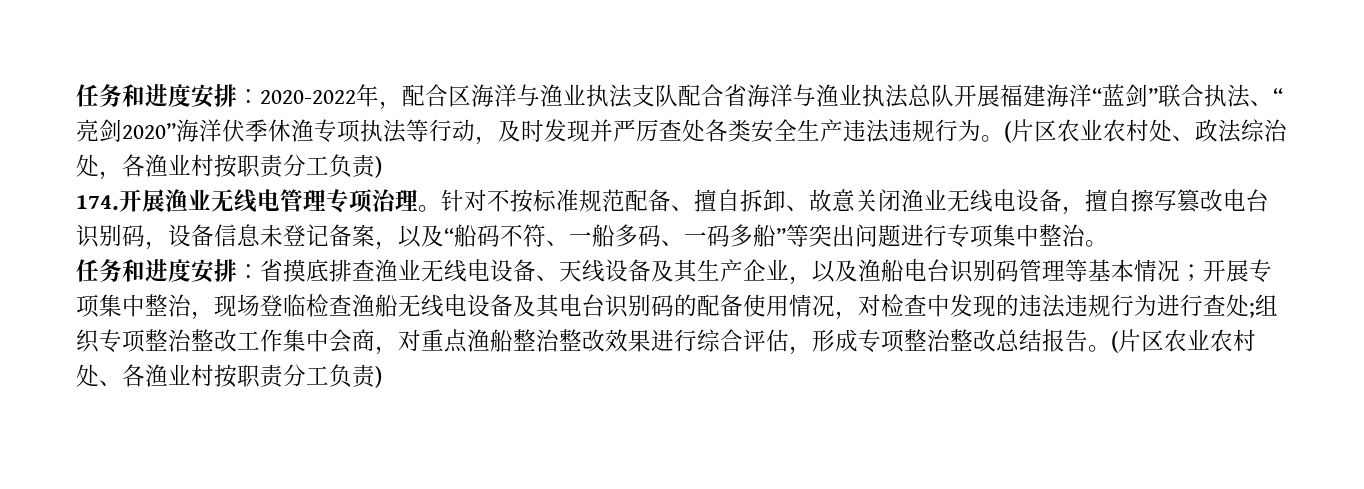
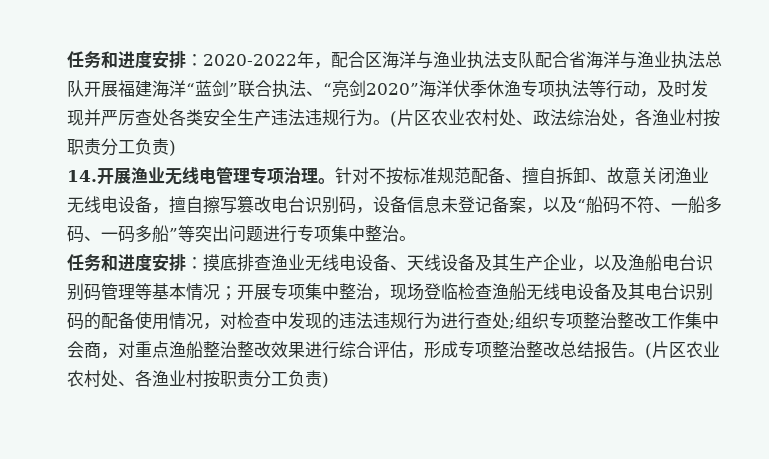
[76,195,119,210] 174. -> [67,170,97,182] 14.
[260,259,283,282] 省 -> (203, 263) none

